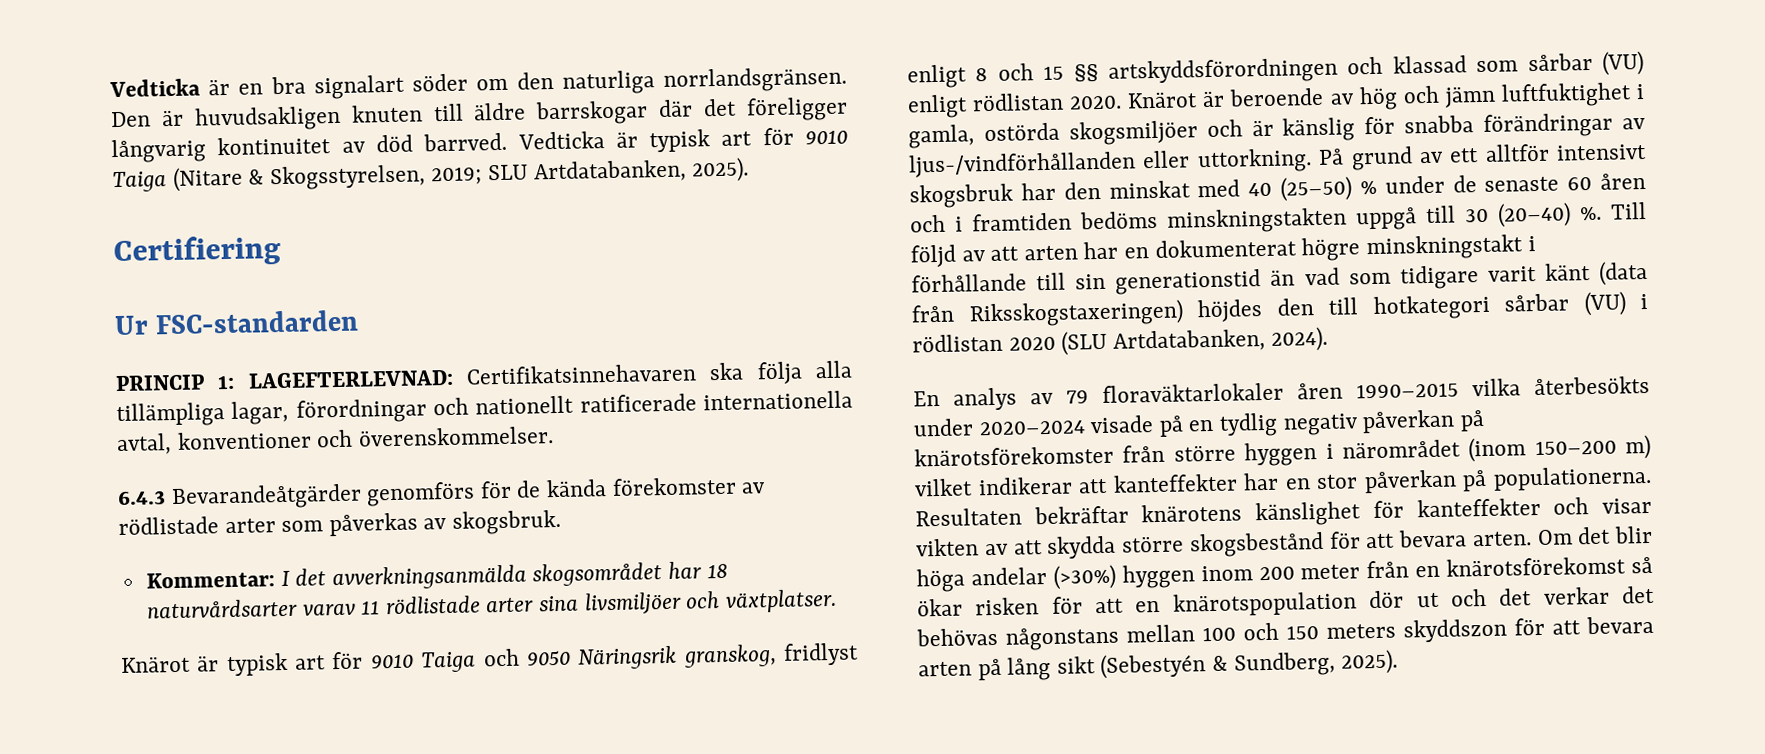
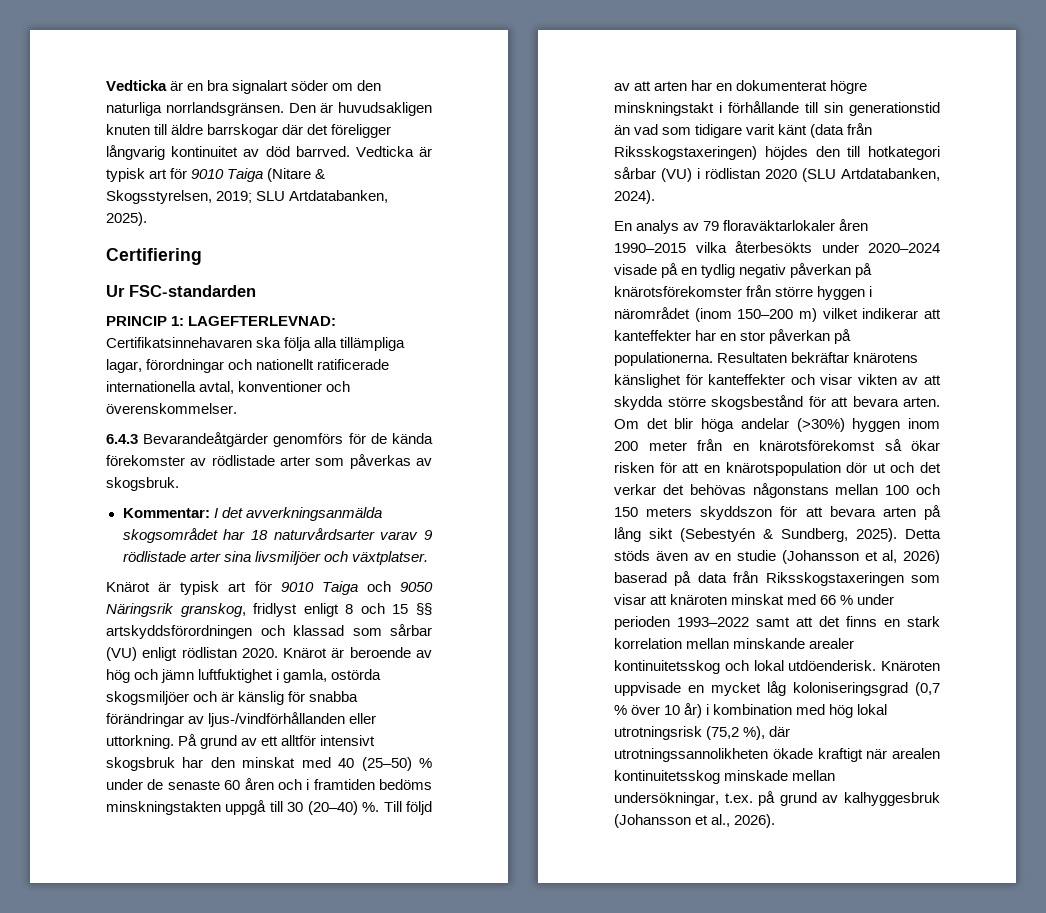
[361,600,381,615] 11 -> [423,530,433,540] 9
(1399, 662) none -> [905,529,941,539] [614,550,940,564] [614,571,940,586] [614,594,895,605] [614,616,940,630] [614,638,855,649] [614,660,940,674] [614,681,940,696] [614,703,888,718] [614,726,791,740] [614,748,940,762] [614,770,836,784] [614,791,940,806] [614,814,776,828] Detta stöds även av en studie (Johansson et al, 2026) baserad på data från Riksskogstaxeringen som visar att knäroten minskat med 66 % under perioden 1993–2022 samt att det finns en stark korrelation mellan minskande arealer kontinuitetsskog och lokal utdöenderisk. Knäroten uppvisade en mycket låg koloniseringsgrad (0,7 % över 10 år) i kombination med hög lokal utrotningsrisk (75,2 %), där utrotningssannolikheten ökade kraftigt när arealen kontinuitetsskog minskade mellan undersökningar, t.ex. på grund av kalhyggesbruk (Johansson et al., 2026).

